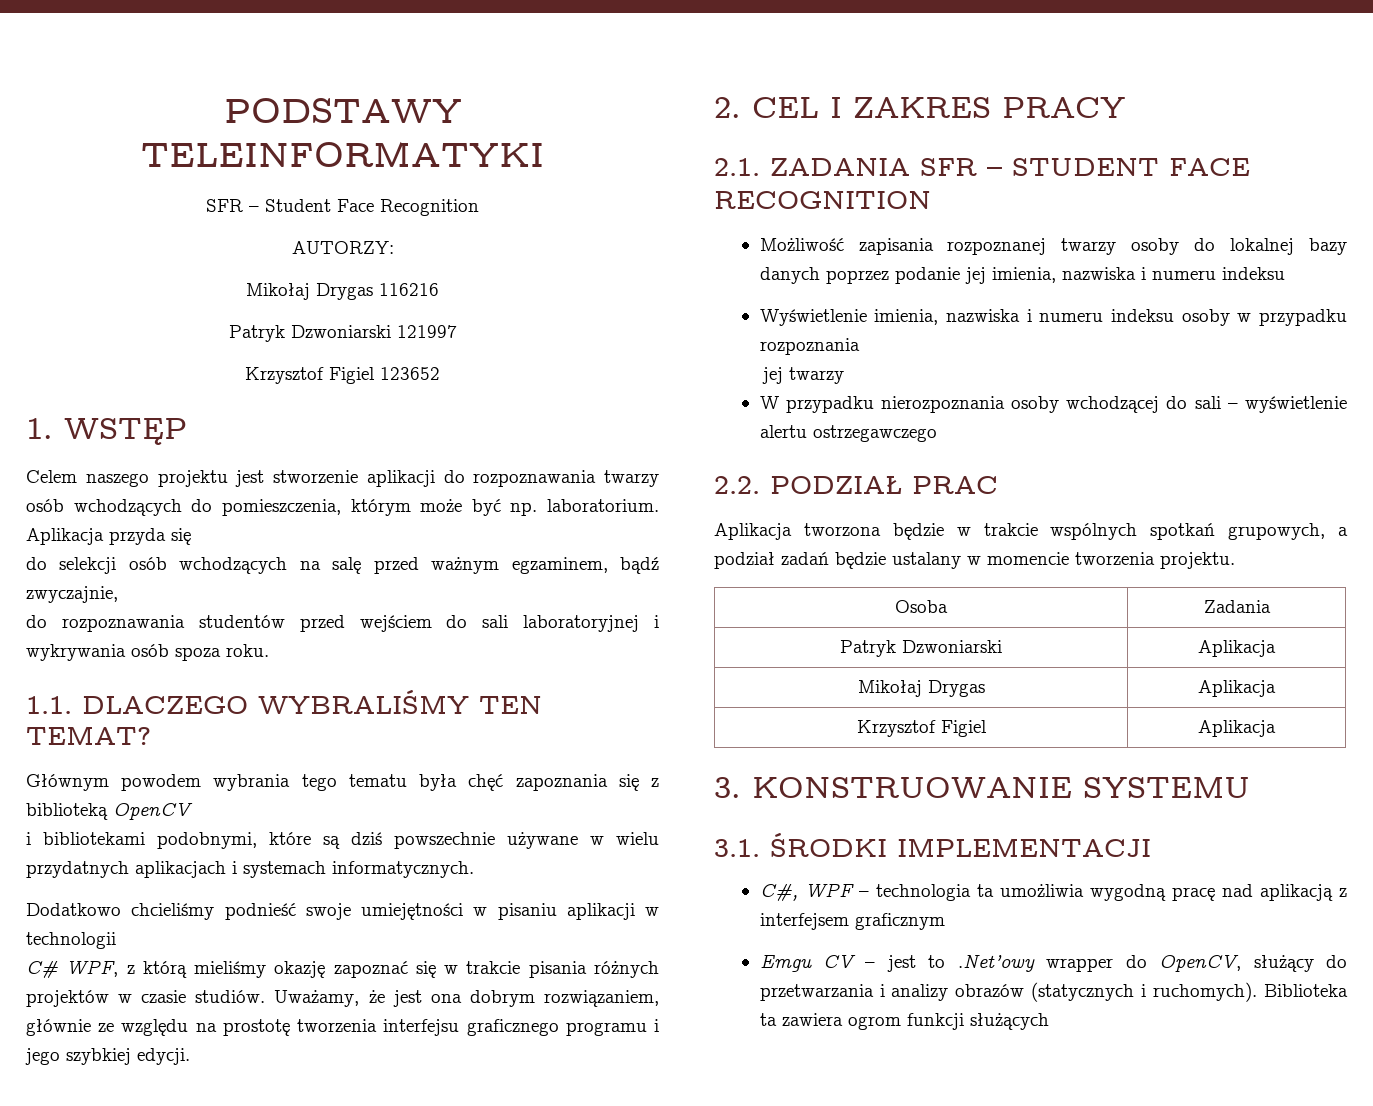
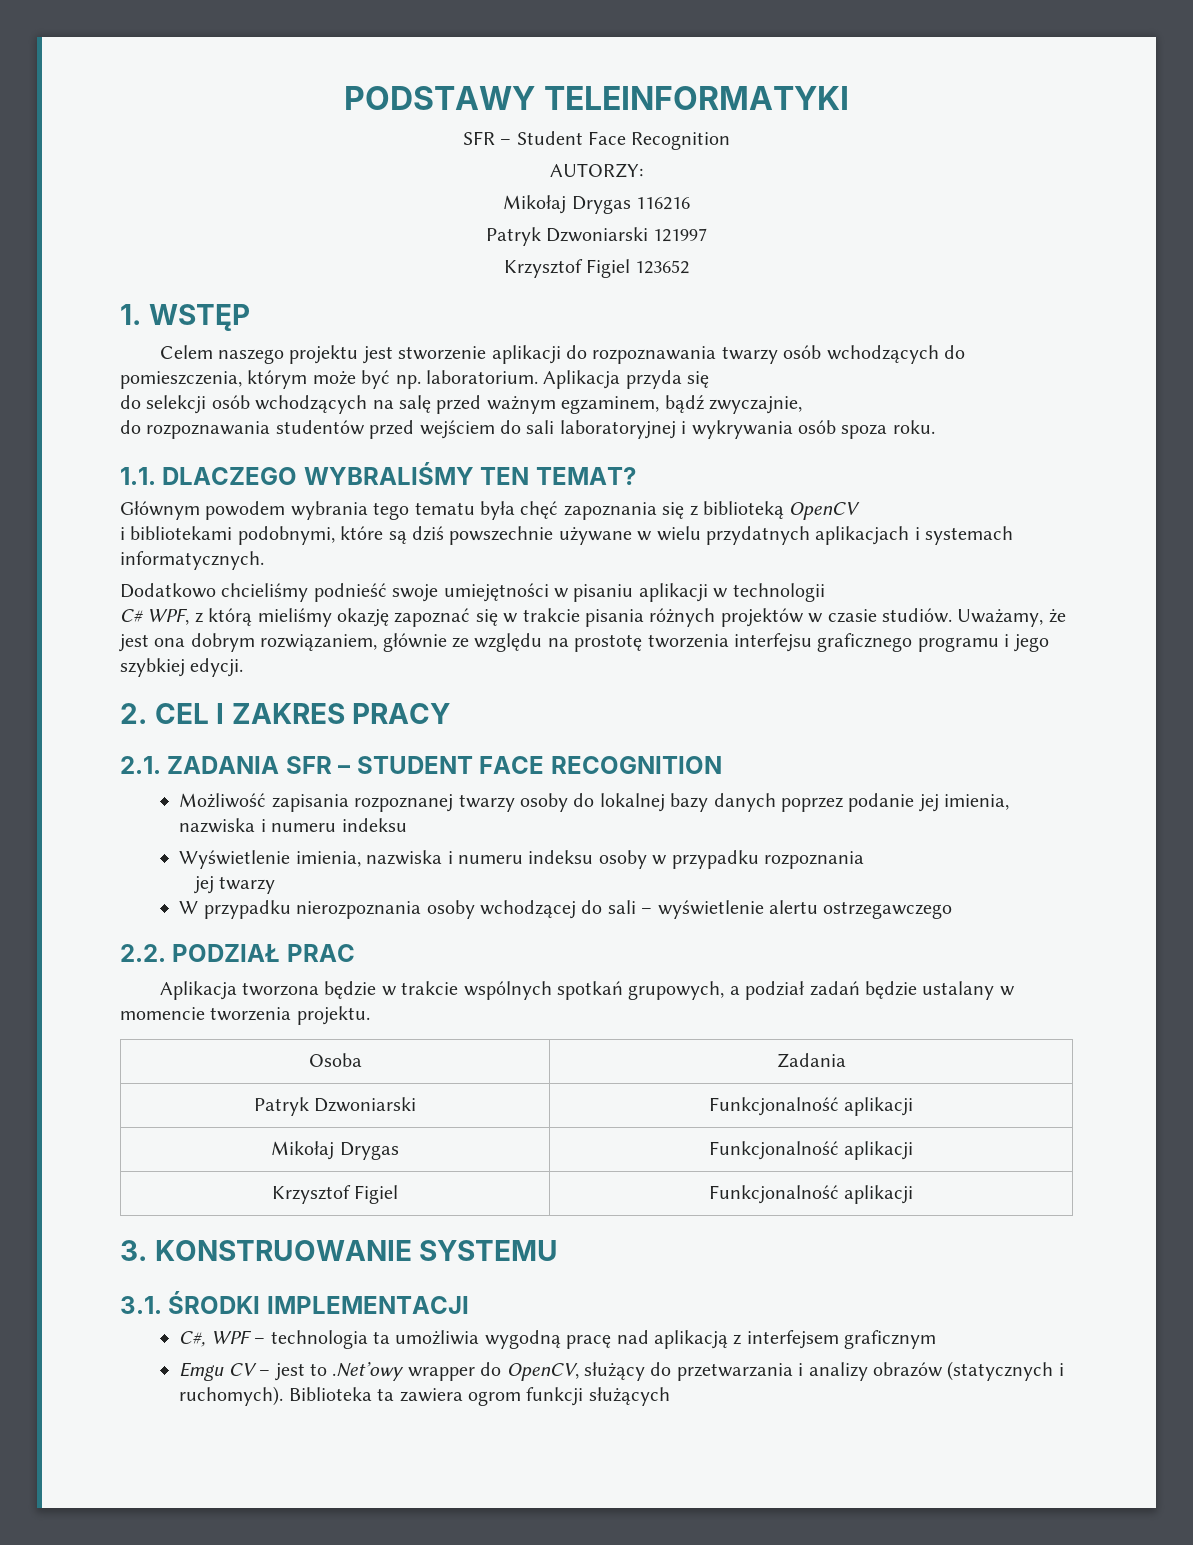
[1198,640,1276,657] Aplikacja -> [708,1097,914,1116] Funkcjonalność aplikacji
[1198,680,1276,697] Aplikacja -> [708,1141,914,1160] Funkcjonalność aplikacji
[1198,720,1276,737] Aplikacja -> [708,1185,914,1204] Funkcjonalność aplikacji

